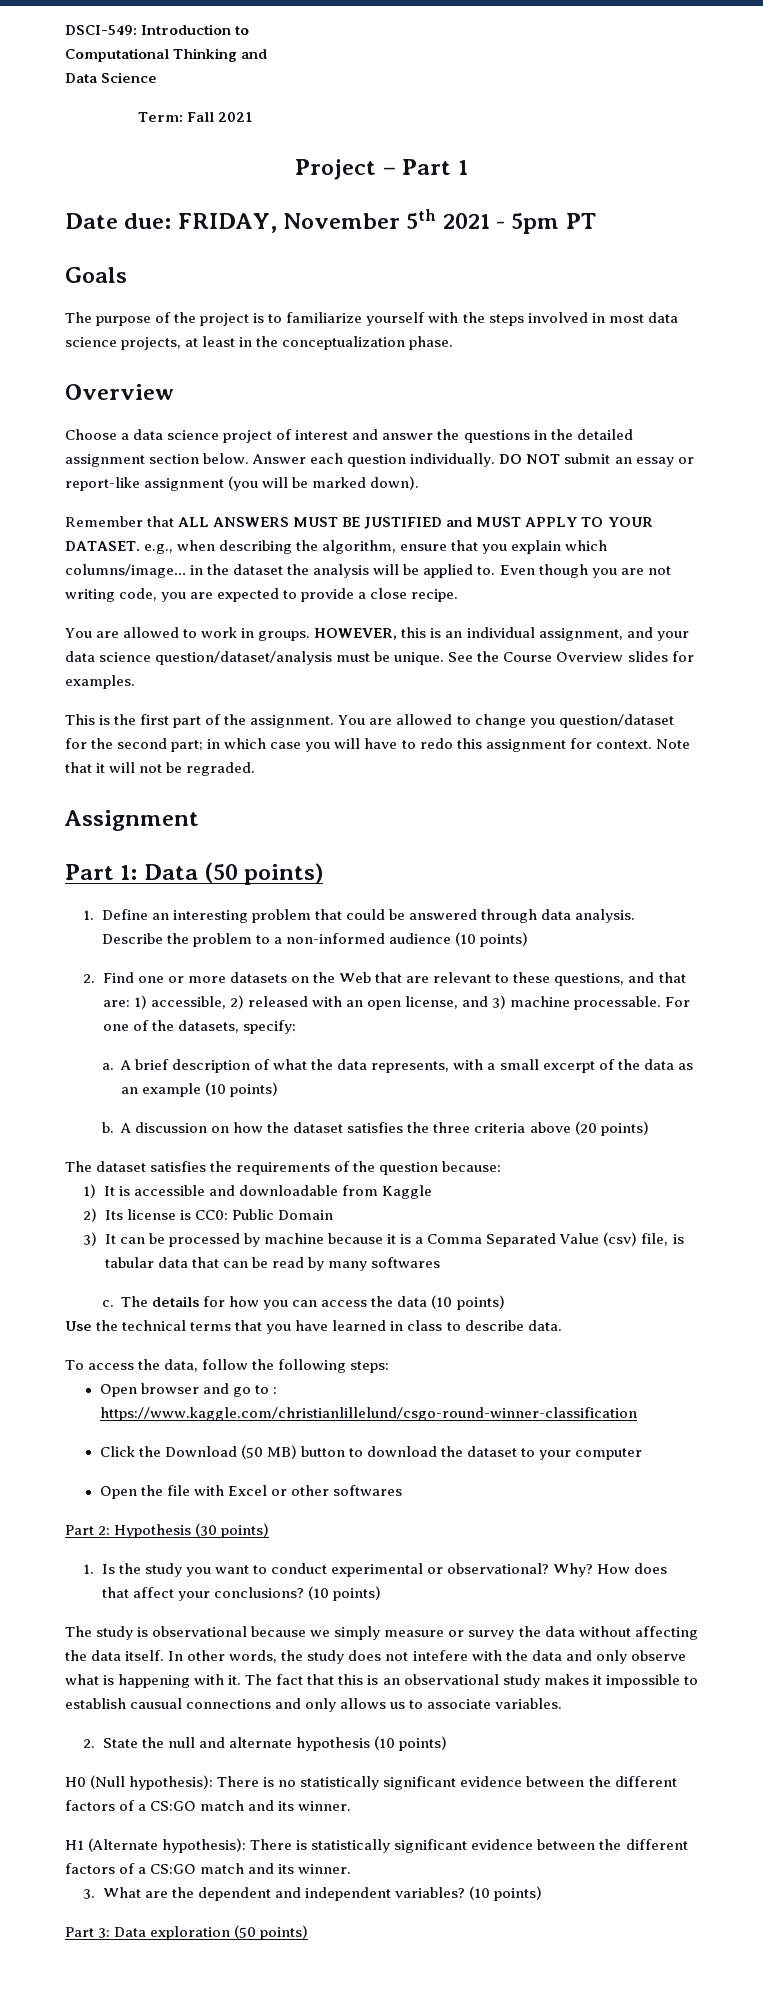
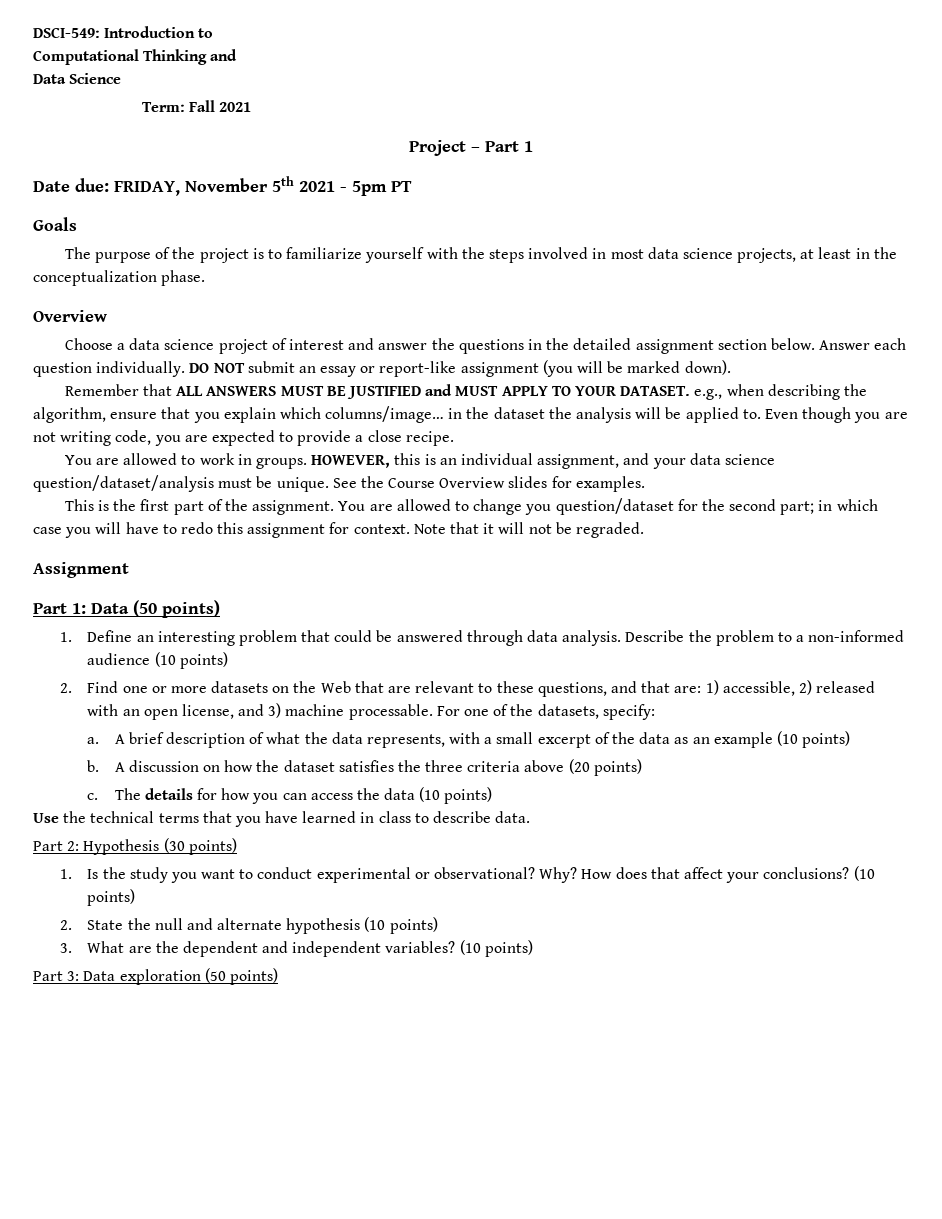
[65,1161,502,1175] [83,1184,433,1199] [83,1208,334,1222] [83,1232,684,1247] [104,1257,441,1271] // The dataset satisfies the requirements of the question because: // 1) It is accessible and downloadable from Kaggle // 2) Its license is CC0: Public Domain // 3) It can be processed by machine because it is a Comma Separated Value (csv) file, is tabular data that can be read by many softwares -> (642, 767) none
[65,1359,390,1373] [99,1383,278,1397] [99,1407,637,1421] [99,1445,643,1460] [99,1485,403,1499] // To access the data, follow the following steps: // Open browser and go to : https://www.kaggle.com/christianlillelund/csgo-round-winner-classification // Click the Download (50 MB) button to download the dataset to your computer // Open the file with Excel or other softwares -> (531, 817) none
[65,1626,698,1640] [65,1650,686,1664] [65,1674,698,1688] [65,1698,563,1712] // The study is observational because we simply measure or survey the data without affecting the data itself. In other words, the study does not intefere with the data and only observe what is happening with it. The fact that this is an observational study makes it impossible to establish causual connections and only allows us to associate variables. -> (136, 897) none
[65,1775,677,1790] [65,1800,352,1811] [65,1838,688,1853] [65,1863,352,1874] // H0 (Null hypothesis): There is no statistically significant evidence between the different factors of a CS:GO match and its winner. // H1 (Alternate hypothesis): There is statistically significant evidence between the different factors of a CS:GO match and its winner. -> (438, 925) none

